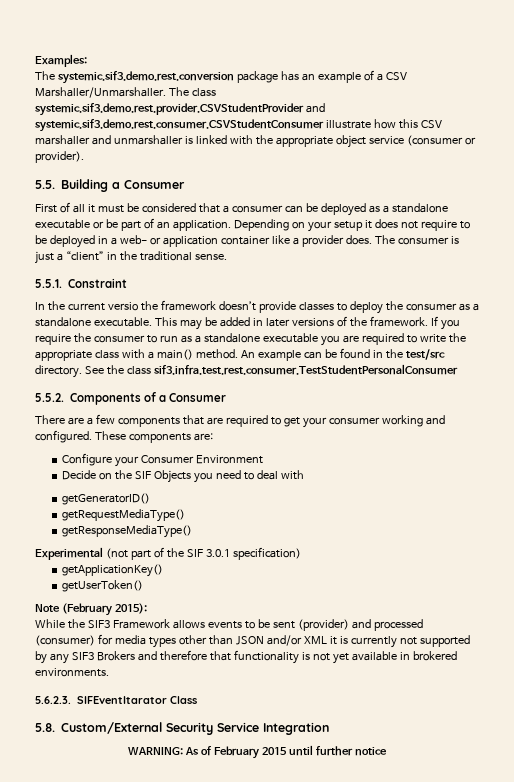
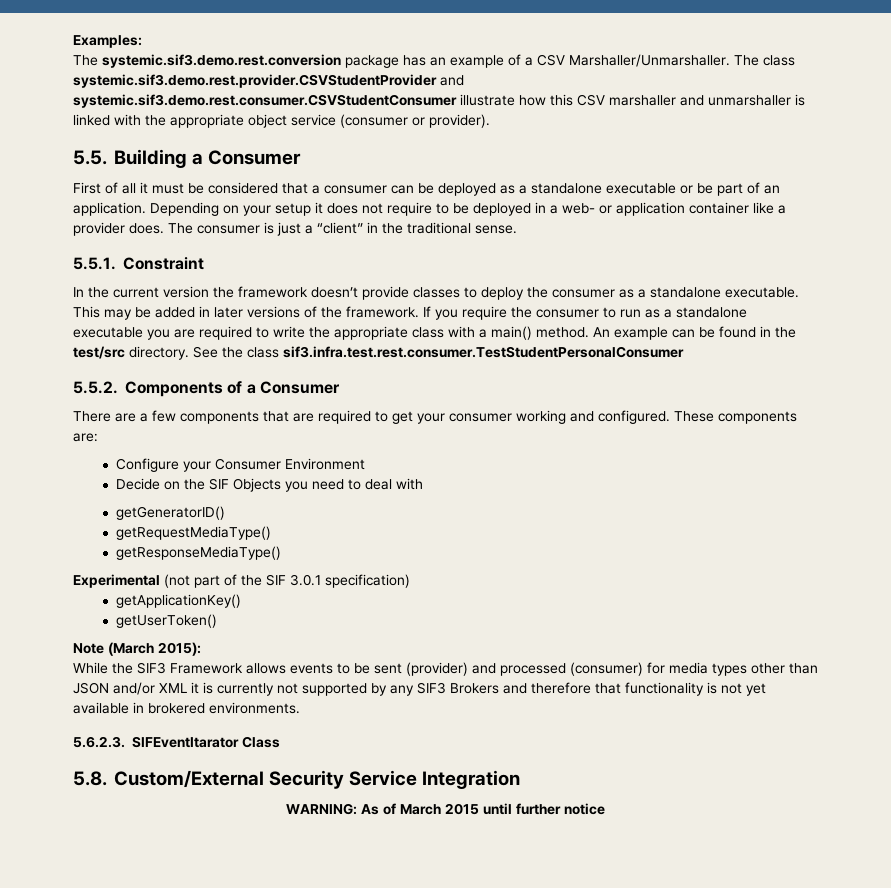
[107,302,138,311] versio -> [163,286,209,298] version
[61,603,112,616] (February -> [108,642,154,656] (March
[214,746,260,759] February -> [400,804,441,815] March

